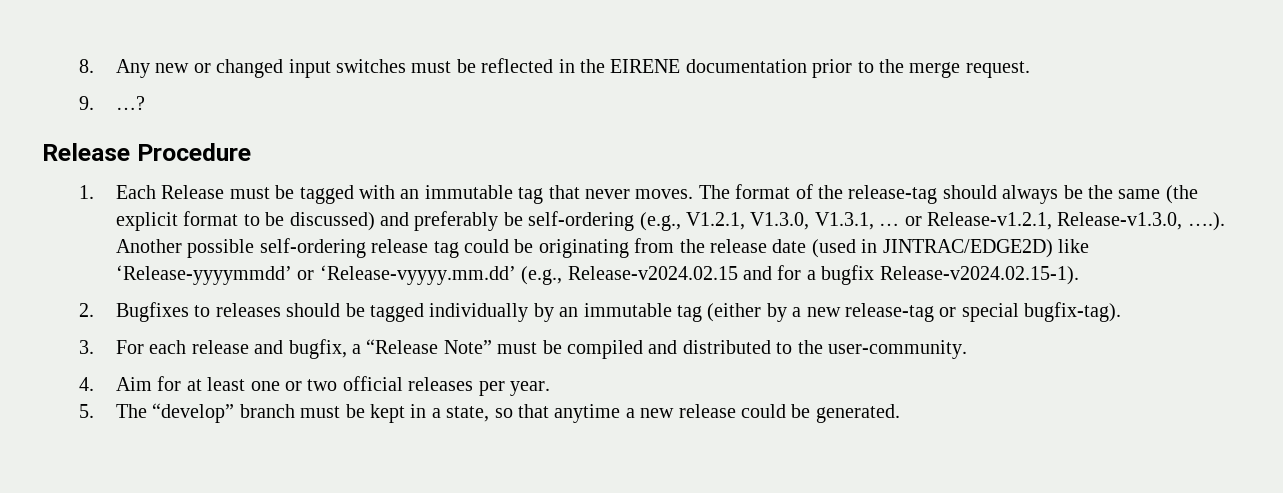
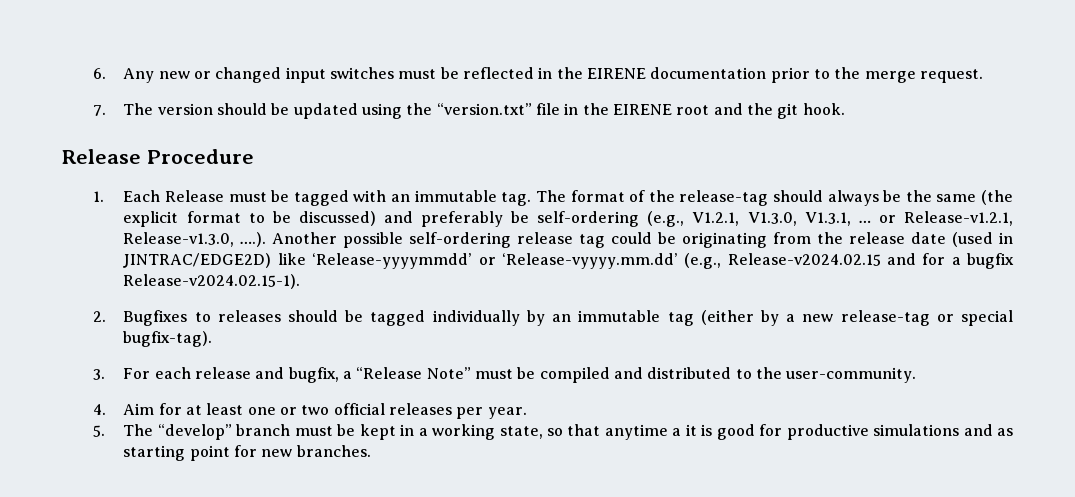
[78,59,94,73] 8. -> [92,68,106,79] 6.
[78,96,145,110] 9. …? -> [92,103,845,119] 7. The version should be updated using the “version.txt” file in the EIRENE root and the git hook.
[518,185,694,204] tag that never moves. -> [501,192,532,206] tag.
(441, 413) none -> [432,424,496,440] working
[640,404,900,423] new release could be generated. -> [685,424,1013,440] [123,445,371,461] it is good for productive simulations and as starting point for new branches.

